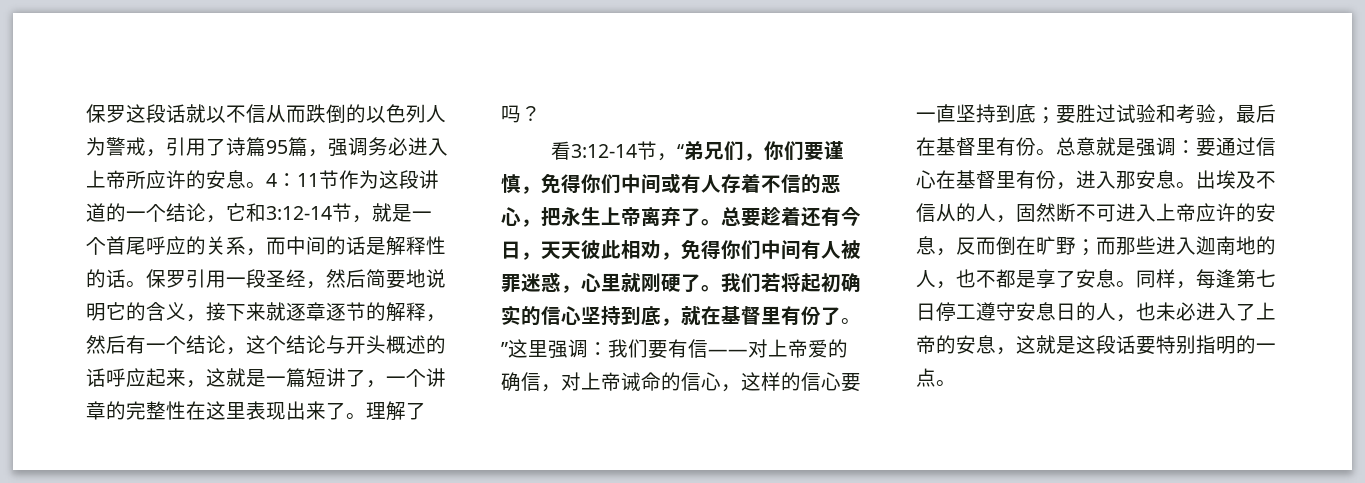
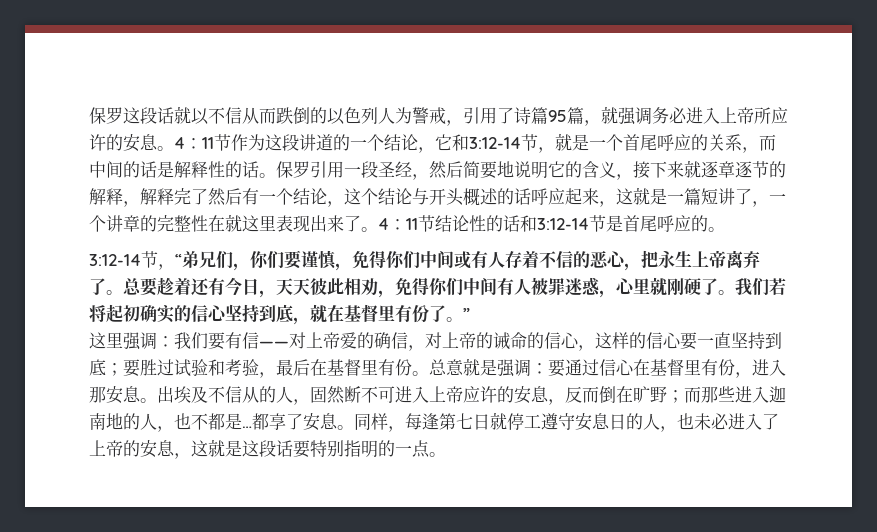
(328, 153) none -> [601,106,618,124] 就
(446, 318) none -> [140,188,208,205] 解释完了
(206, 410) none -> [225,214,242,232] 就
[366,401,426,421] [501,105,541,123] [551,141,572,160] 理解了吗？ // 看 -> [378,215,725,232] 4：11节结论性的话和3:12-14节是首尾呼应的。 //
(508, 349) none -> (470, 314) //
(621, 381) none -> [476,332,493,349] 的
(1036, 279) none -> [242,413,269,430] …都
(936, 312) none -> [490,412,507,430] 就

